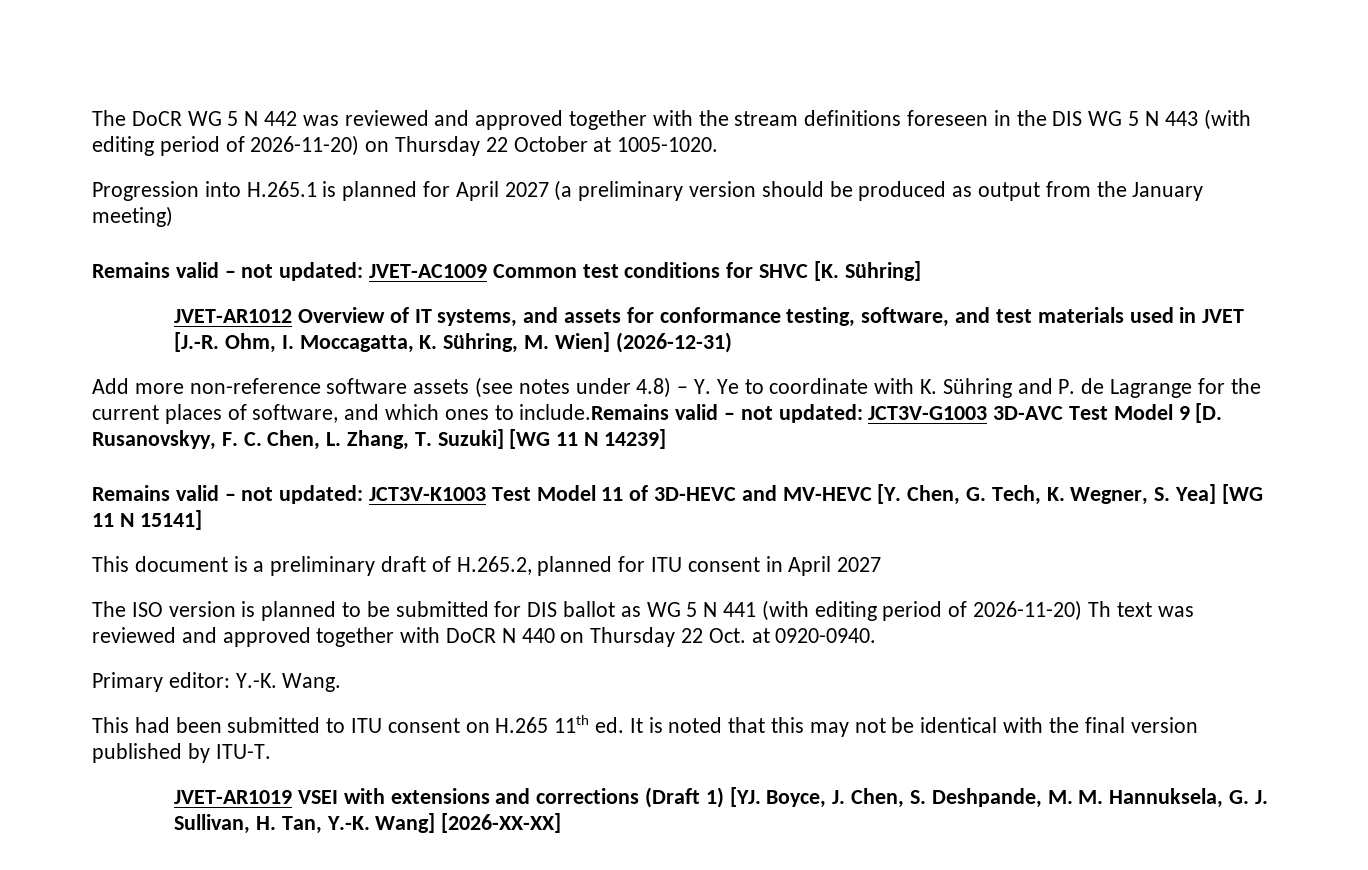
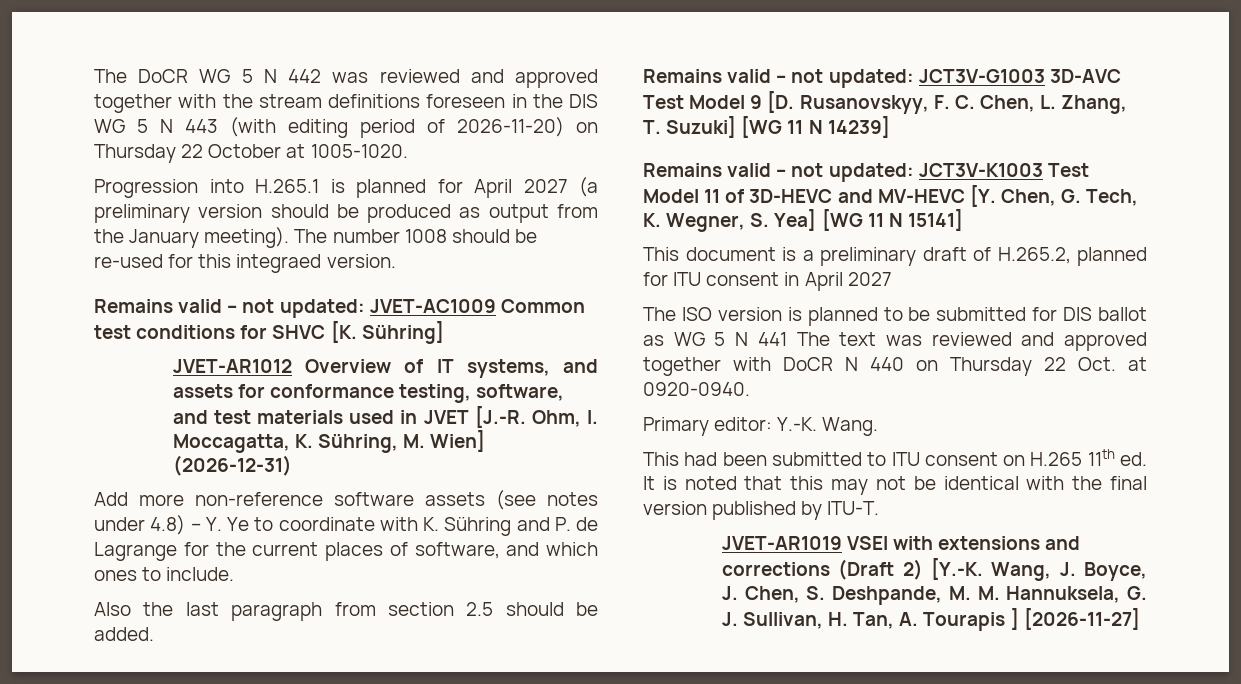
[92,206,173,227] meeting) -> [204,227,537,248] [94,254,396,273] meeting). The number 1008 should be re-used for this integraed version.
[519,404,670,420] include.Remains -> [166,567,235,581] [94,602,598,621] [94,627,154,641] [643,69,722,83] include. // Also the last paragraph from section 2.5 should be added. // Remains
[761,600,1111,621] (with editing period of 2026-11-20) Th -> [796,332,830,346] The
[705,787,761,808] 1) [YJ. -> [902,558,1076,581] 2) [Y.-K. Wang, J.
[326,813,562,833] Y.-K. Wang] [2026-XX-XX] -> [899,608,1140,631] A. Tourapis ] [2026-11-27]

